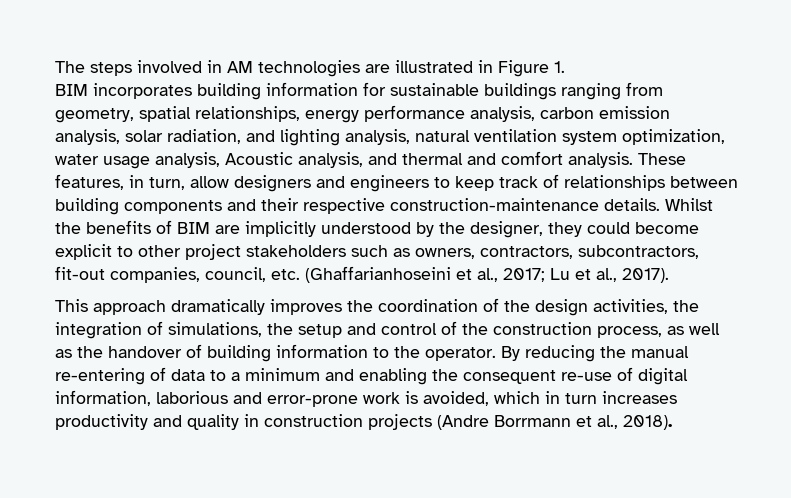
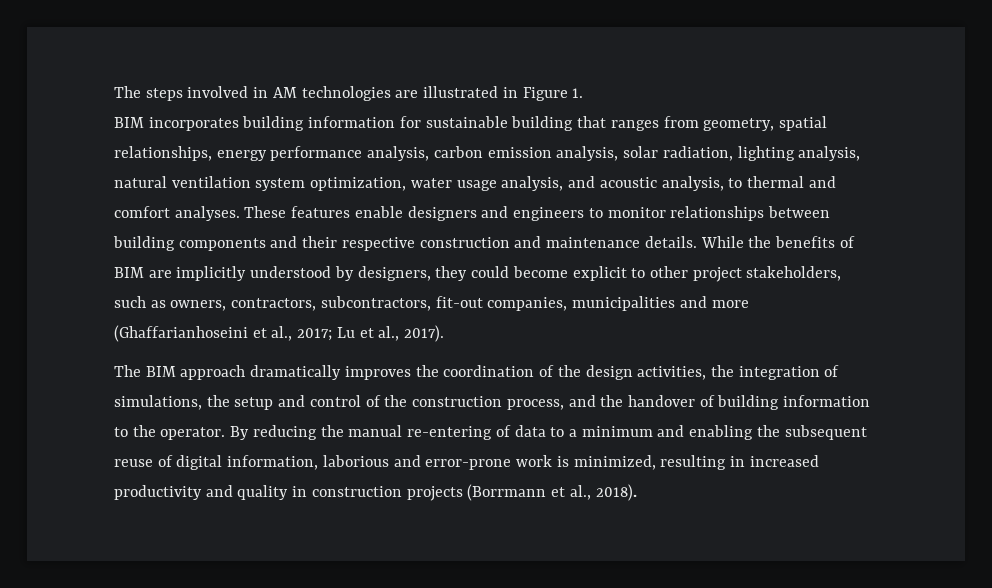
[484,83,621,100] buildings ranging -> [511,116,659,131] building that ranges
[246,130,275,142] and -> (733, 153) none
[225,151,686,168] [55,174,229,190] Acoustic analysis, and thermal and comfort analysis. These features, in turn, allow -> [568,176,836,191] [114,206,403,221] and acoustic analysis, to thermal and comfort analyses. These features enable
[455,174,559,191] keep track of -> [607,207,666,218] monitor
[390,198,713,211] construction-maintenance details. Whilst -> [419,236,744,248] construction and maintenance details. While
[439,221,543,238] the designer, -> [357,266,431,281] designers,
[246,245,346,257] stakeholders -> [746,266,842,281] stakeholders,
[205,267,300,282] council, etc. -> [572,296,749,311] municipalities and more
[55,299,88,312] This -> [114,365,176,377] The BIM
[667,323,720,335] [55,349,72,358] as well as -> [568,395,596,407] and
[463,370,612,384] consequent re-use -> [784,425,867,440] [114,459,153,467] subsequent reuse
[423,391,677,406] avoided, which in turn increases -> [573,455,819,470] minimized, resulting in increased
[437,415,571,430] (Andre Borrmann -> [467,484,547,501] (Borrmann

